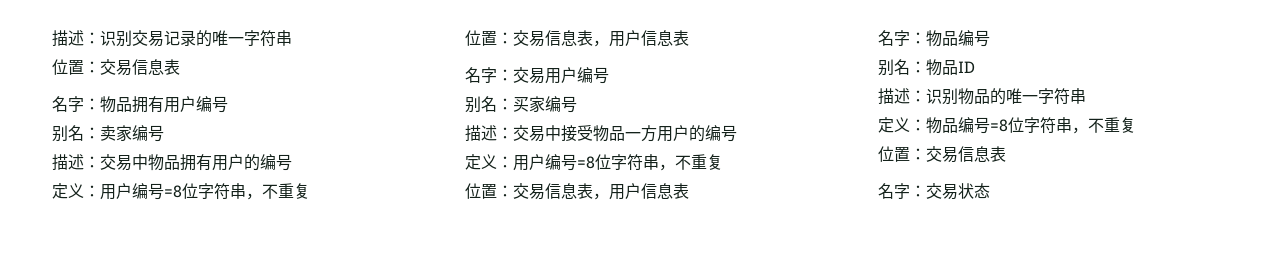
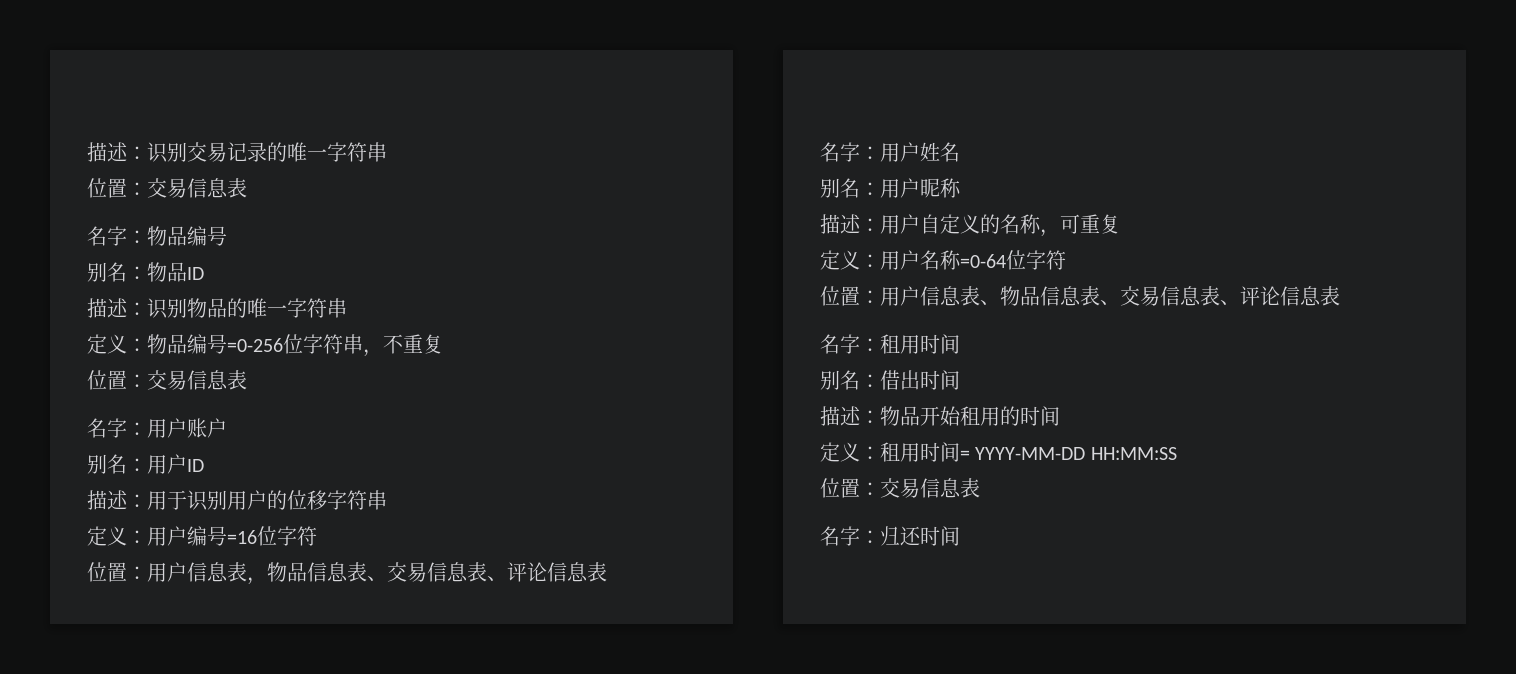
[52,96,228,113] [52,125,164,142] [52,154,292,171] [52,183,310,200] [465,30,689,47] [465,67,609,84] [465,96,577,113] [465,125,737,142] [465,154,723,171] [465,183,689,200] // 名字：物品拥有用户编号 // 别名：卖家编号 // 描述：交易中物品拥有用户的编号 // 定义：用户编号=8位字符串，不重复 // 位置：交易信息表，用户信息表 // 名字：交易用户编号 // 别名：买家编号 // 描述：交易中接受物品一方用户的编号 // 定义：用户编号=8位字符串，不重复 // 位置：交易信息表，用户信息表 -> (247, 188) none
[990,119,1008,132] =8 -> [227,338,283,352] =0-256
[926,183,990,200] 交易状态 -> [147,418,227,438] [87,454,204,474] [87,490,387,511] [87,526,317,546] [87,562,607,585] [820,142,960,162] [820,178,961,198] [820,214,1120,237] [820,250,1066,270] [820,286,1340,306] [820,334,960,354] [820,370,960,390] [820,406,1060,426] [820,442,1177,462] [820,478,980,498] [820,526,960,546] 用户账户 // 别名：用户ID // 描述：用于识别用户的位移字符串 // 定义：用户编号=16位字符 // 位置：用户信息表，物品信息表、交易信息表、评论信息表 // 名字：用户姓名 // 别名：用户昵称 // 描述：用户自定义的名称，可重复 // 定义：用户名称=0-64位字符 // 位置：用户信息表、物品信息表、交易信息表、评论信息表 // 名字：租用时间 // 别名：借出时间 // 描述：物品开始租用的时间 // 定义：租用时间= YYYY-MM-DD HH:MM:SS // 位置：交易信息表 // 名字：归还时间

